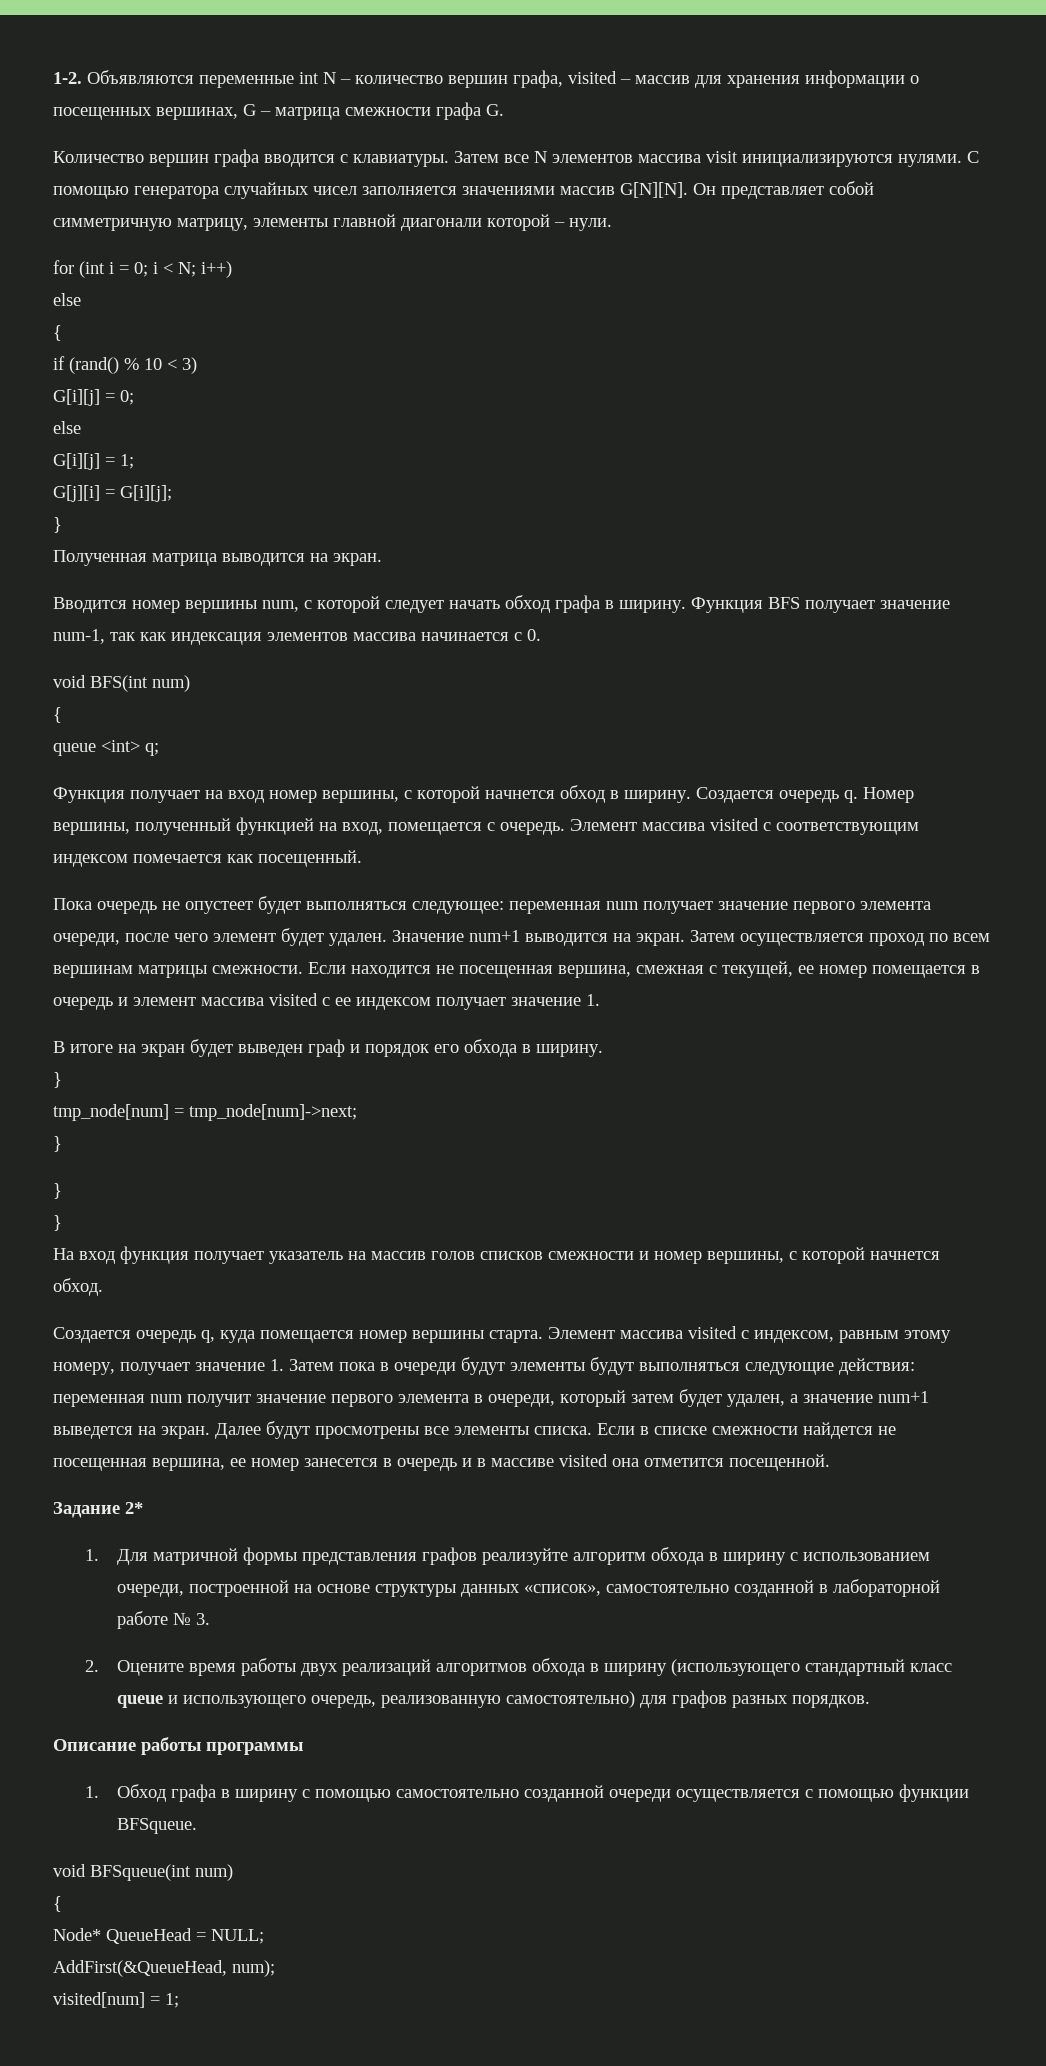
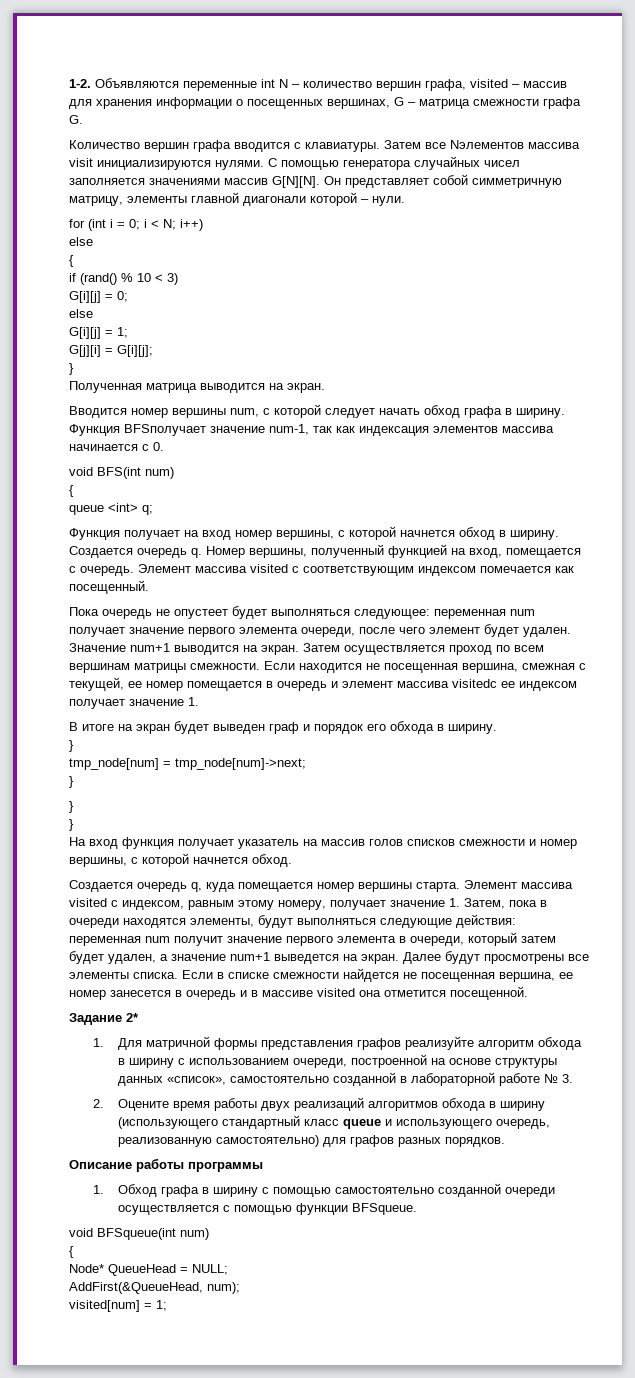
[534,151,633,163] N элементов -> [450,140,524,149] Nэлементов
[768,597,875,613] BFS получает -> [124,424,206,436] BFSполучает
[269,993,330,1006] visited с -> [452,679,497,688] visitedс
[289,1359,334,1371] Затем -> [464,898,505,909] Затем,
[461,1357,585,1375] будут элементы -> [123,918,254,928] находятся элементы,

